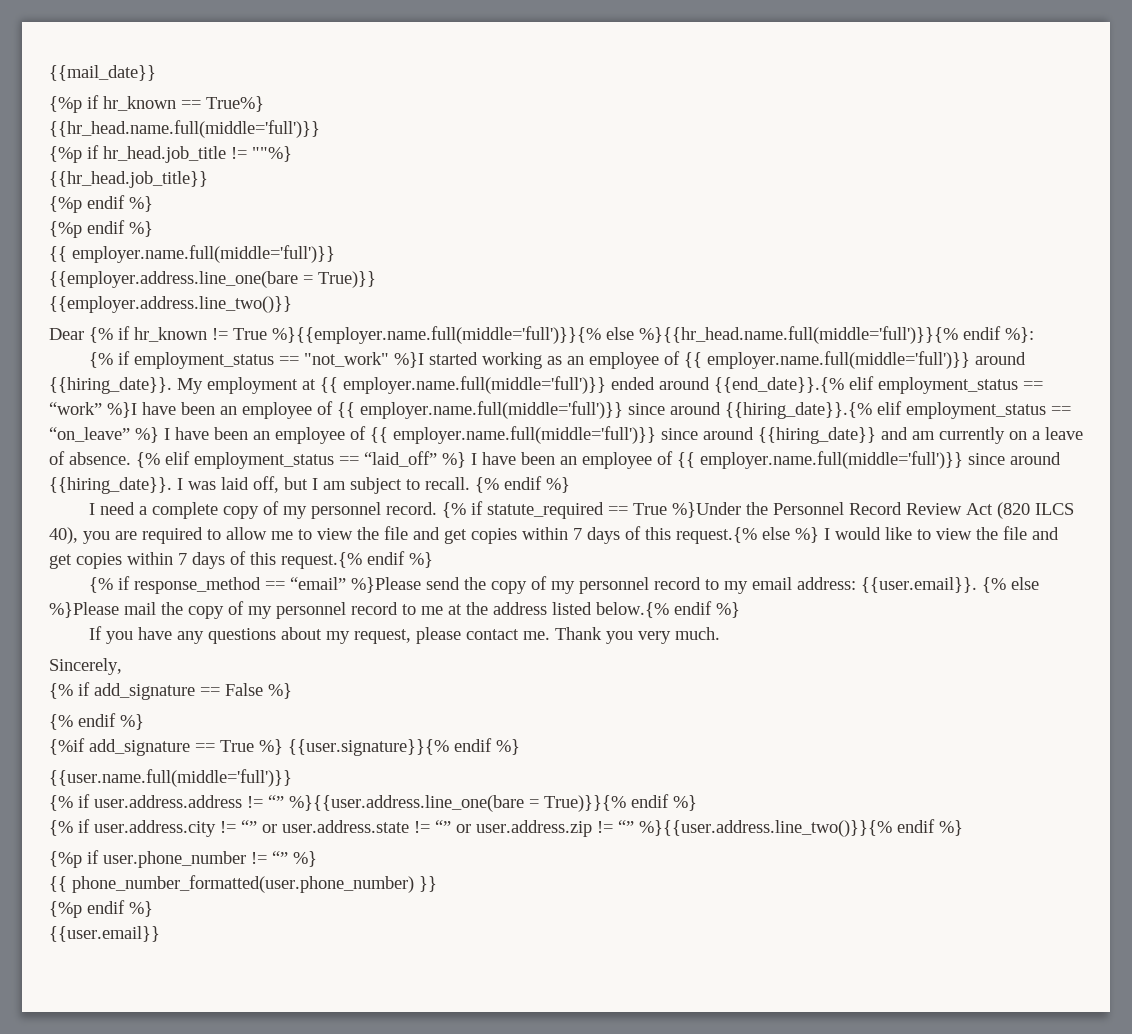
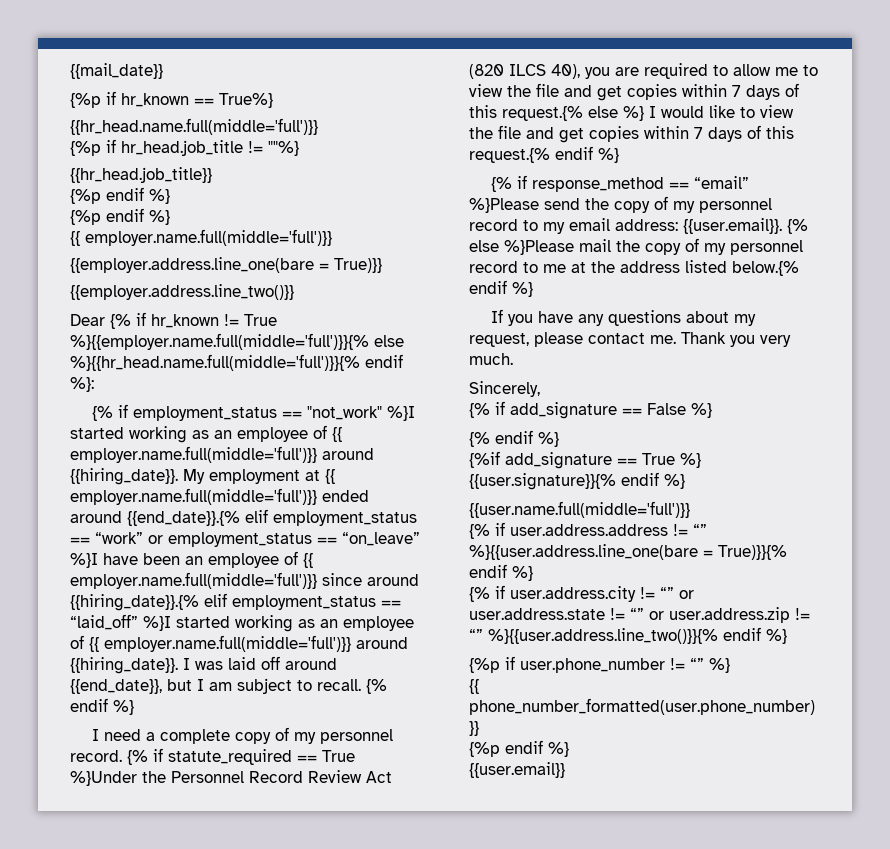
(102, 408) none -> [148,532,420,547] or employment_status == “on_leave”
[49,426,1083,444] [49,451,1005,469] “on_leave” %} I have been an employee of {{ employer.name.full(middle='full')}} since around {{hiring_date}} and am currently on a leave of absence. {% elif employment_status == “laid_off” %} I have been an employee of {{ employer.name.full(middle='full')}} since -> [70,614,414,632] [70,635,351,652] “laid_off” %}I started working as an employee of {{ employer.name.full(middle='full')}}
[253,476,279,493] off, -> [261,656,337,670] [70,679,162,694] off around {{end_date}},

